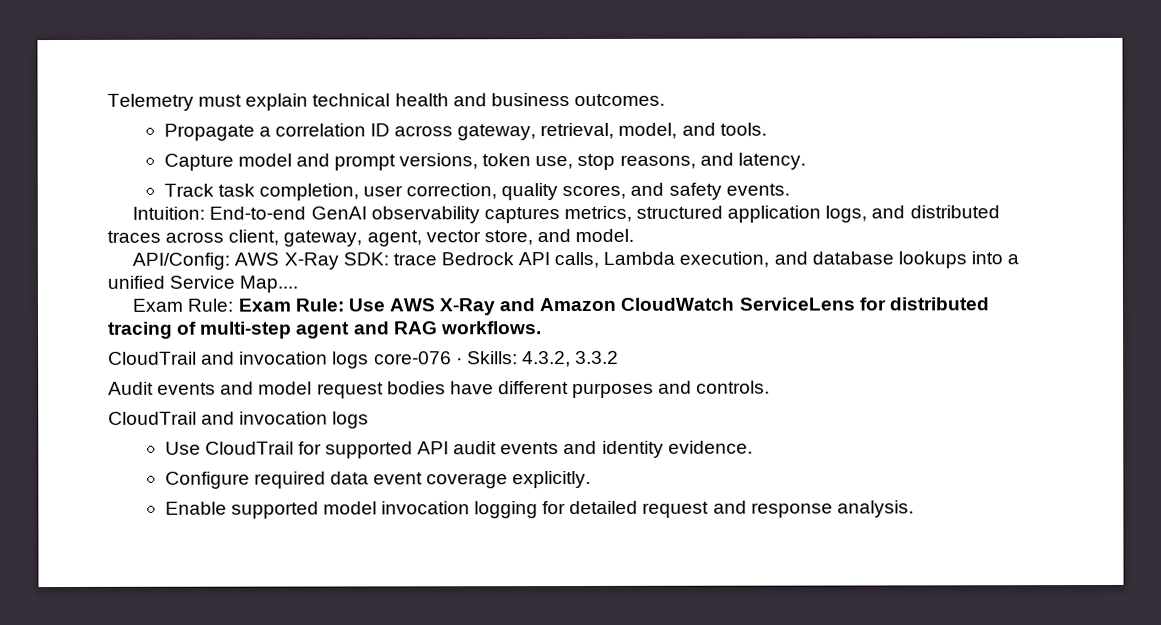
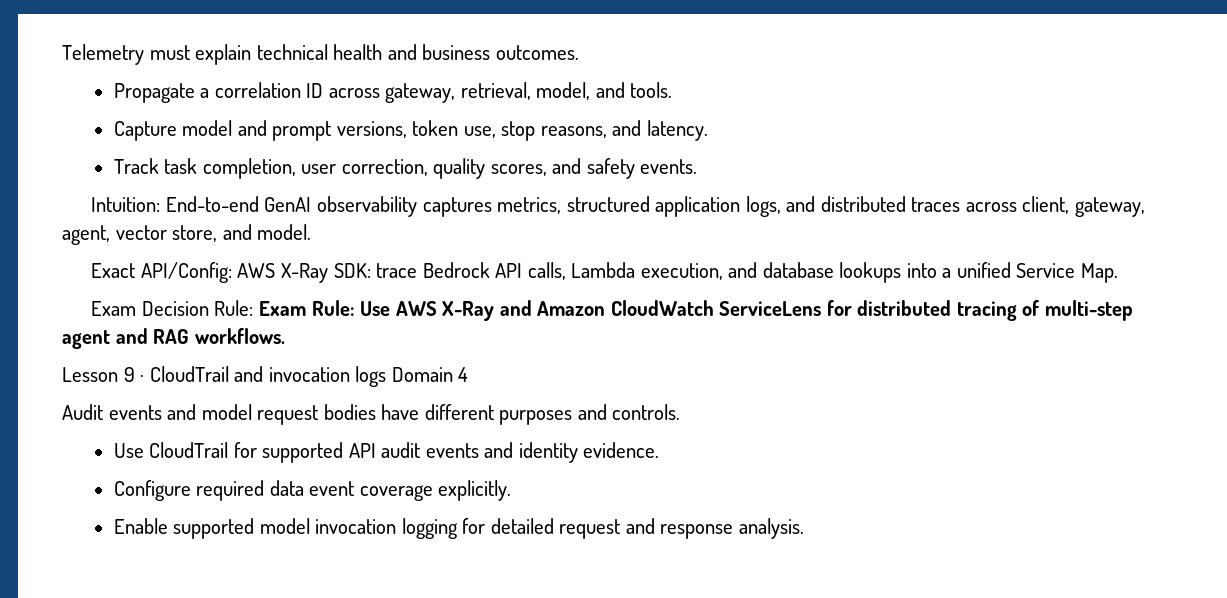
(635, 235) none -> [91,263,136,278] Exact
[239,275,299,293] [132,298,184,312] Map.... // Exam -> [1080,263,1118,283] [91,301,209,316] Map. // Exam Decision
[108,350,620,369] CloudTrail and invocation logs core-076 · Skills: 4.3.2, 3.3.2 -> [62,366,469,387] Lesson 9 · CloudTrail and invocation logs Domain 4
[108,411,370,429] // CloudTrail and invocation logs -> (681, 412) none

